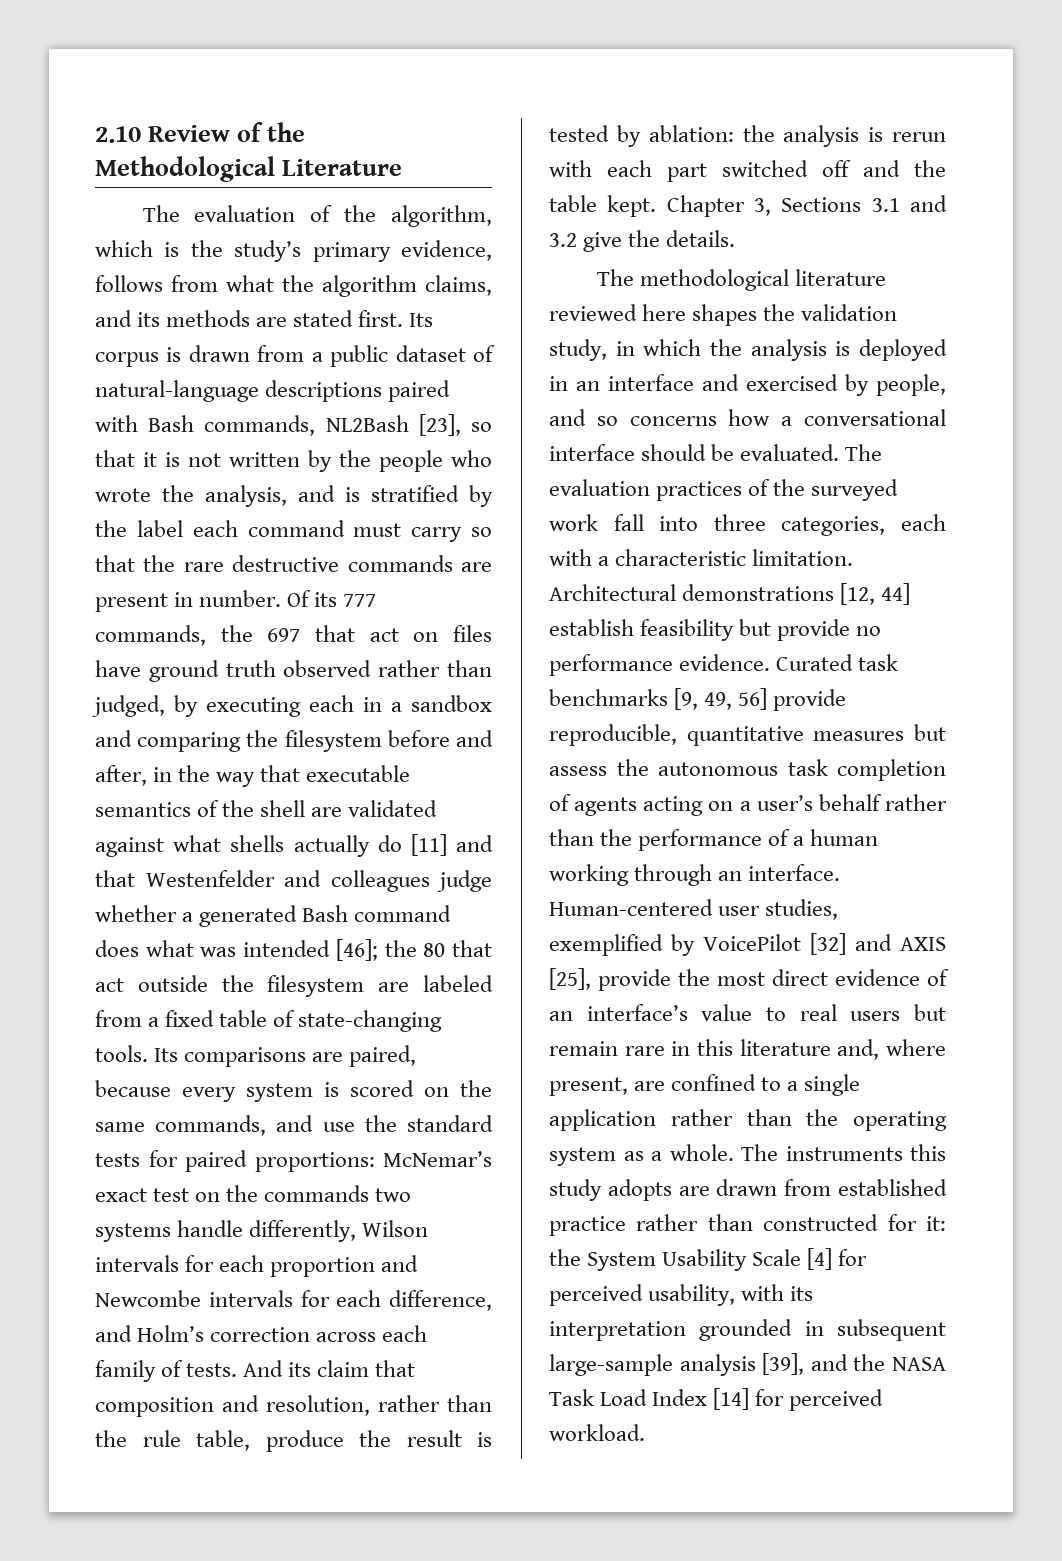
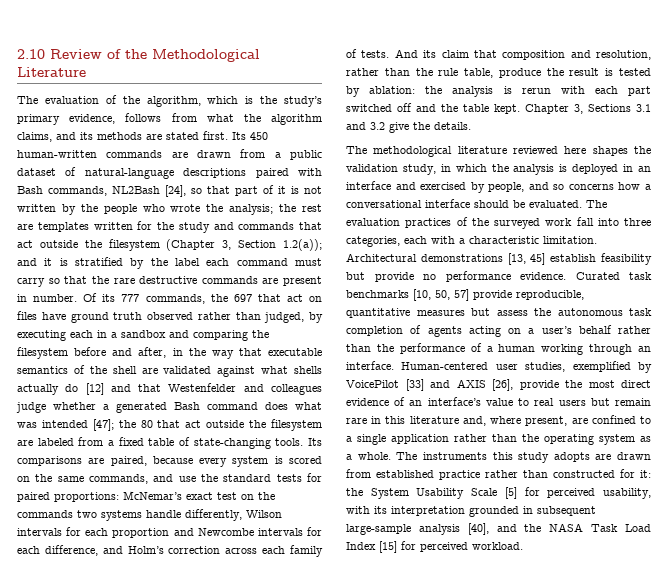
[95,347,182,367] corpus is -> [250,132,268,140] [17,150,188,158] 450 human-written commands are
[418,414,492,436] [95,450,135,467] [23], so that -> [165,185,274,197] [24], so that part of
[205,485,335,507] analysis, and -> [229,204,322,215] [17,221,322,233] [17,239,322,251] [17,258,53,266] analysis; the rest are templates written for the study and commands that act outside the filesystem (Chapter 3, Section 1.2(a)); and it
[410,834,447,856] [11] -> [85,383,104,395] [12]
[335,939,378,961] [46]; -> [92,419,114,431] [47];
[840,583,911,605] [12, 44] -> [507,253,546,265] [13, 45]
[674,688,768,710] [9, 49, 56] -> [413,289,469,301] [10, 50, 57]
[810,933,846,955] [32] -> [405,379,424,391] [33]
[549,968,591,990] [25], -> [492,379,513,391] [26],
[807,1248,833,1270] [4] -> [504,487,517,499] [5]
[762,1353,805,1375] [39], -> [467,523,489,535] [40],
[713,1388,750,1410] [14] -> [379,541,397,553] [15]

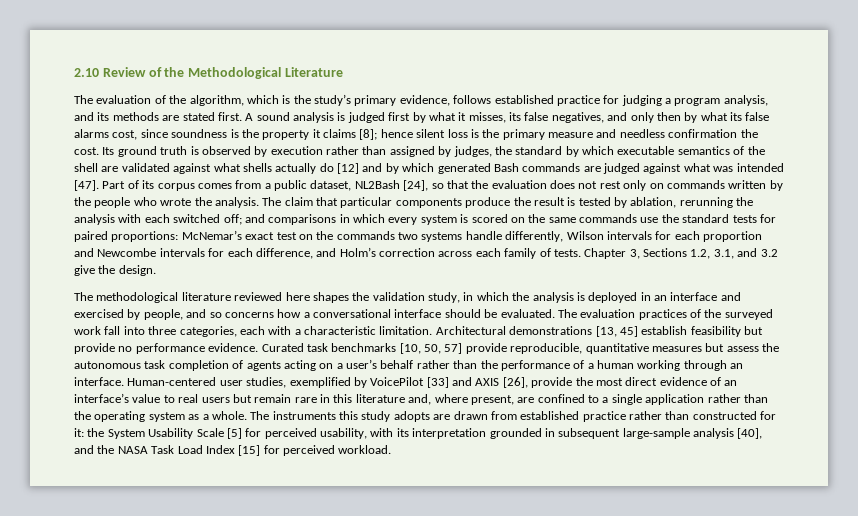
[171,113,322,125] [17,132,52,142] from what the algorithm claims, -> [494,95,768,106] established practice for judging a program analysis,
[232,132,268,140] [17,149,322,160] [17,167,322,179] [17,185,322,197] [17,204,322,215] [17,221,322,233] [17,239,322,251] [17,257,322,269] [17,276,322,287] [17,293,322,304] [17,311,323,323] [17,330,269,341] [17,347,262,359] Its 450 human-written commands are drawn from a public dataset of natural-language descriptions paired with Bash commands, NL2Bash [24], so that part of it is not written by the people who wrote the analysis; the rest are templates written for the study and commands that act outside the filesystem (Chapter 3, Section 1.2(a)); and it is stratified by the label each command must carry so that the rare destructive commands are present in number. Of its 777 commands, the 697 that act on files have ground truth observed rather than judged, by executing each in a sandbox and comparing the filesystem before and after, in the way that -> [245,112,770,123] [74,129,758,140] [74,146,614,157] A sound analysis is judged first by what it misses, its false negatives, and only then by what its false alarms cost, since soundness is the property it claims [8]; hence silent loss is the primary measure and needless confirmation the cost. Its ground truth is observed by execution rather than assigned by judges, the standard by which
[138,383,322,395] [16,402,322,413] [17,419,322,431] [17,437,322,449] [17,456,193,466] that Westenfelder and colleagues judge whether a generated Bash command does what was intended [47]; the 80 that act outside the filesystem are labeled from a fixed table of state-changing tools. Its comparisons are paired, because -> [385,163,784,174] [74,180,783,191] [74,197,754,208] [74,214,385,225] by which generated Bash commands are judged against what was intended [47]. Part of its corpus comes from a public dataset, NL2Bash [24], so that the evaluation does not rest only on commands written by the people who wrote the analysis. The claim that particular components produce the result is tested by ablation, rerunning the analysis with each switched off; and comparisons in which
[88,474,174,484] commands, and -> [579,214,637,223] commands
[394,49,651,60] [346,68,651,78] [346,86,651,97] [346,103,520,114] And its claim that composition and resolution, rather than the rule table, produce the result is tested by ablation: the analysis is rerun with each part switched off and the table kept. -> (581, 253) none
[636,104,651,112] 3.1 -> [690,249,734,259] 1.2, 3.1,
[434,122,471,130] details. -> [118,265,156,276] design.

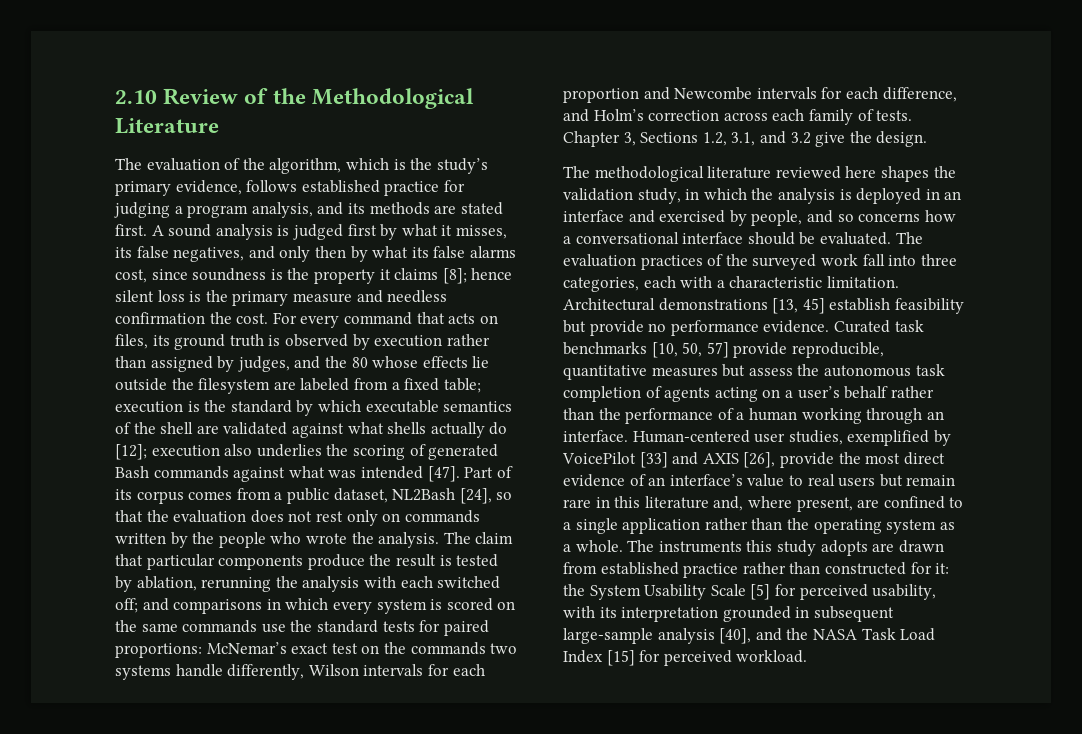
[102,147,115,155] Its -> [272,312,498,328] [115,334,170,349] For every command that acts on files, its
(492, 151) none -> [294,356,490,369] [115,378,481,394] [115,401,200,413] and the 80 whose effects lie outside the filesystem are labeled from a fixed table; execution is
[337,163,435,174] [12] and by which -> [115,444,426,460] [12]; execution also underlies the scoring of
[583,163,640,174] are judged -> (229, 472) none

